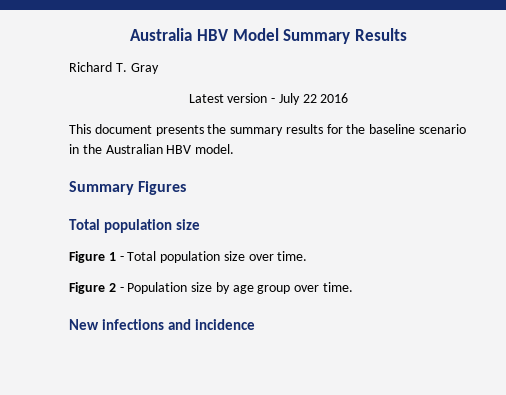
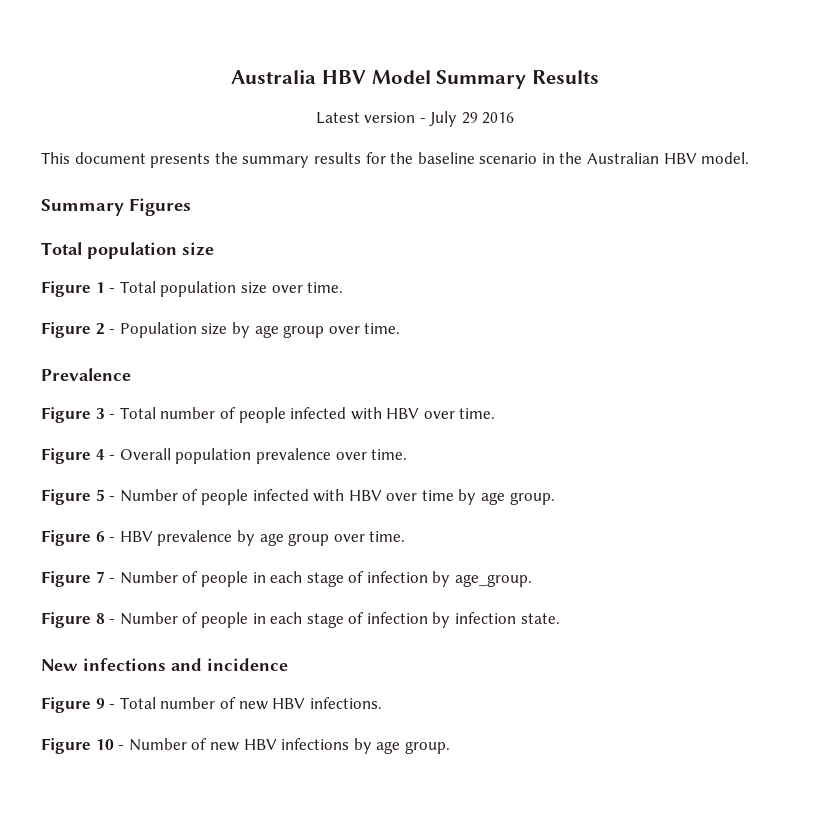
[69,62,159,74] // Richard T. Gray -> (599, 77) none
[302,94,317,103] 22 -> [461,112,478,124] 29
[69,319,255,330] New infections and incidence -> [41,368,131,381] [41,407,496,423] [41,448,408,464] [41,489,555,505] [41,530,406,546] [41,571,533,587] [41,612,560,628] [41,658,288,671] [41,697,382,713] [41,738,450,754] Prevalence // Figure 3 - Total number of people infected with HBV over time. // Figure 4 - Overall population prevalence over time. // Figure 5 - Number of people infected with HBV over time by age group. // Figure 6 - HBV prevalence by age group over time. // Figure 7 - Number of people in each stage of infection by age_group. // Figure 8 - Number of people in each stage of infection by infection state. // New infections and incidence // Figure 9 - Total number of new HBV infections. // Figure 10 - Number of new HBV infections by age group.

